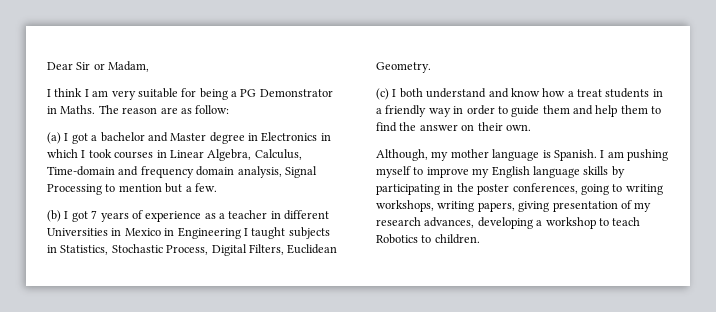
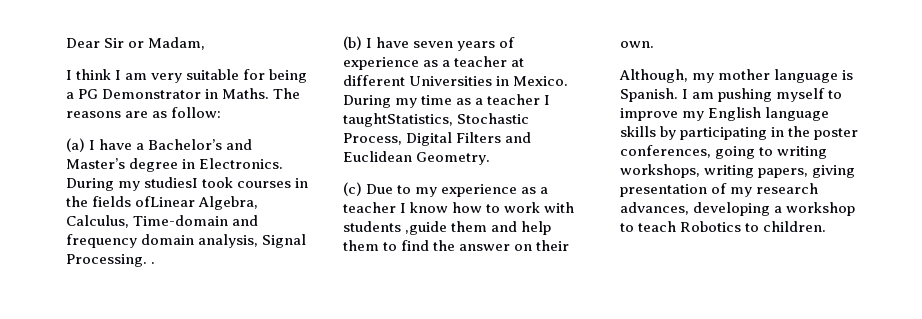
[122,107,158,114] reason -> [66,111,121,118] reasons
[71,132,331,144] [47,149,204,159] got a bachelor and Master degree in Electronics in which I took courses in Linear -> [99,139,253,150] [66,158,284,172] [66,177,309,191] [66,196,196,207] have a Bachelor’s and Master’s degree in Electronics. During my studiesI took courses in the fields ofLinear
[47,183,217,195] Processing to mention but a few. -> [66,254,156,267] Processing. .
[71,210,98,222] got 7 -> [376,37,454,48] have seven
[270,211,281,219] in -> [511,58,525,67] at
[124,227,330,239] [47,245,109,255] Mexico in Engineering I taught subjects in Statistics, -> [513,76,569,86] [343,94,551,108] [343,113,453,127] Mexico. During my time as a teacher I taughtStatistics,
[248,244,284,255] Filters, -> [456,132,532,143] Filters and
[392,88,663,98] [376,105,540,117] I both understand and know how a treat students in a friendly way in order to guide -> [366,184,549,197] [343,202,575,213] [343,221,448,235] Due to my experience as a teacher I know how to work with students ,guide

